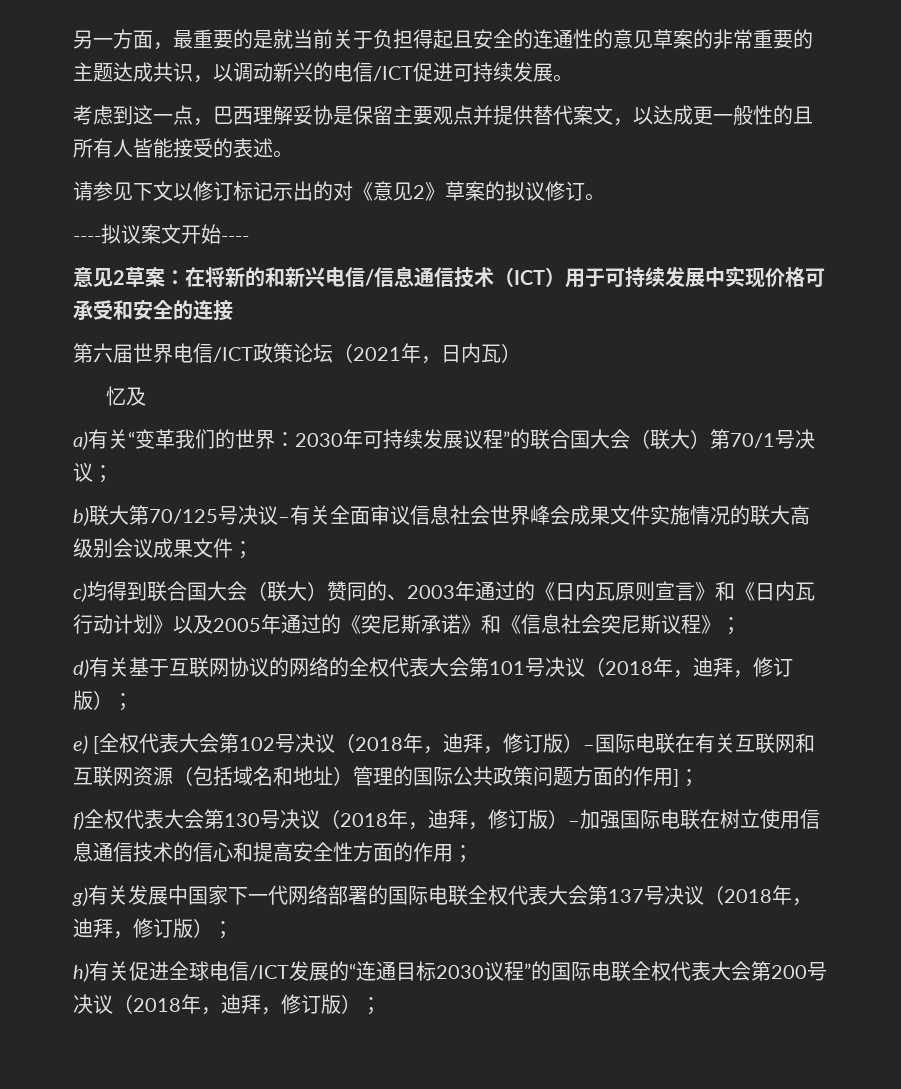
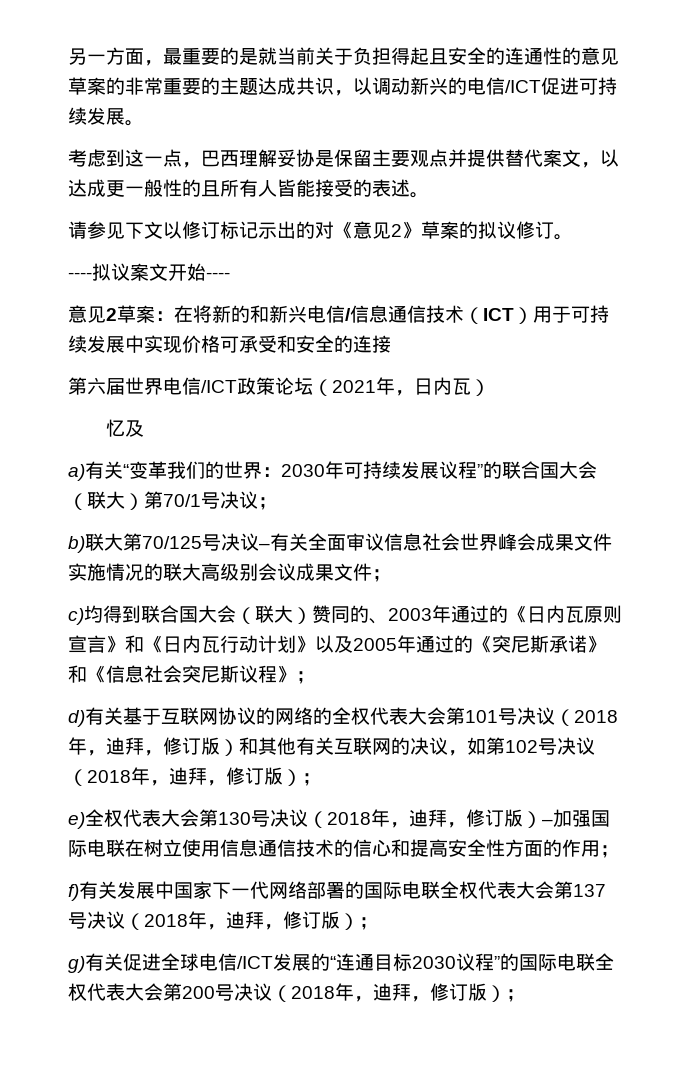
[113,693,133,711] [73,733,220,754] ； // e) [全权代表大会 -> [239,737,486,756] 和其他有关互联网的决议，如
[583,733,816,754] [73,766,699,787] [73,811,84,830] –国际电联在有关互联网和互联网资源（包括域名和地址）管理的国际公共政策问题方面的作用]； // f) -> [302,773,321,786] [68,812,85,829] ； // e)
[72,887,88,906] g) -> [68,884,79,901] f)
[73,963,89,982] h) -> [68,956,85,973] g)

